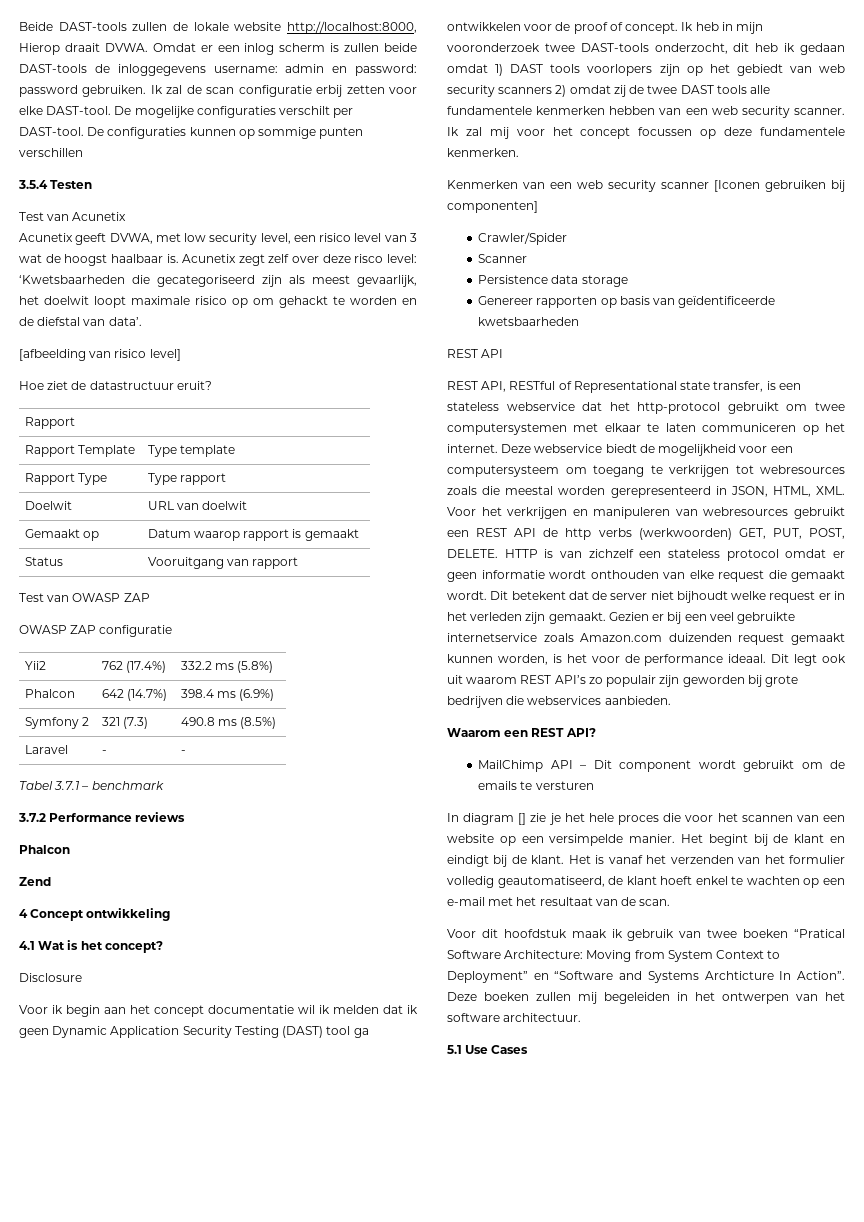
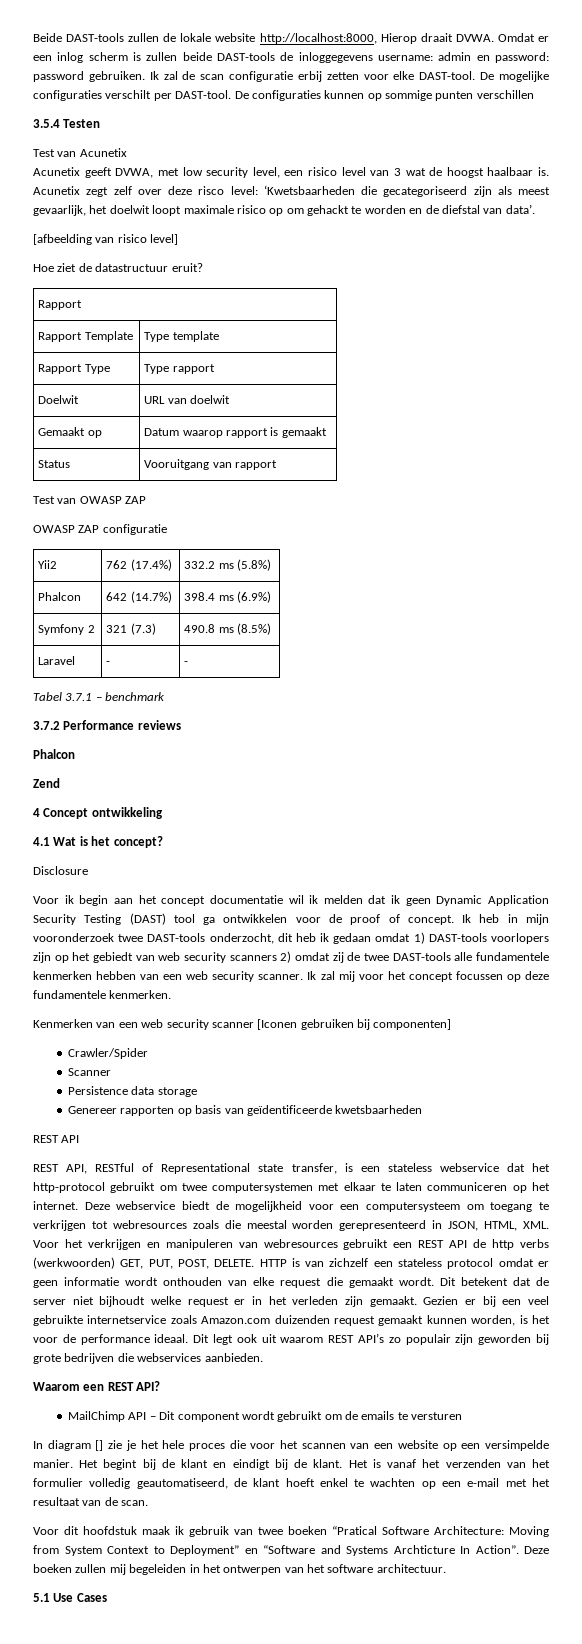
[510,64,581,73] DAST tools -> [428,933,487,942] DAST-tools
[680,85,747,94] DAST tools -> [392,952,451,961] DAST-tools

